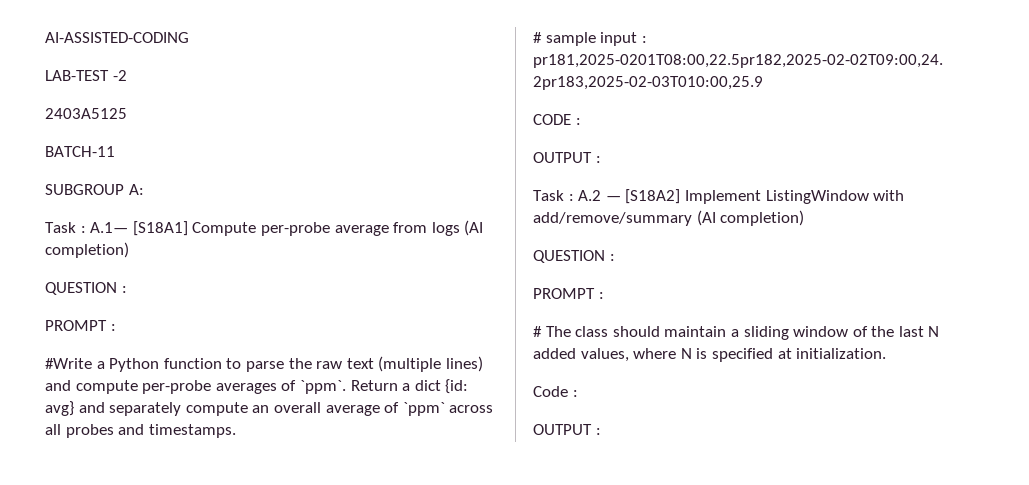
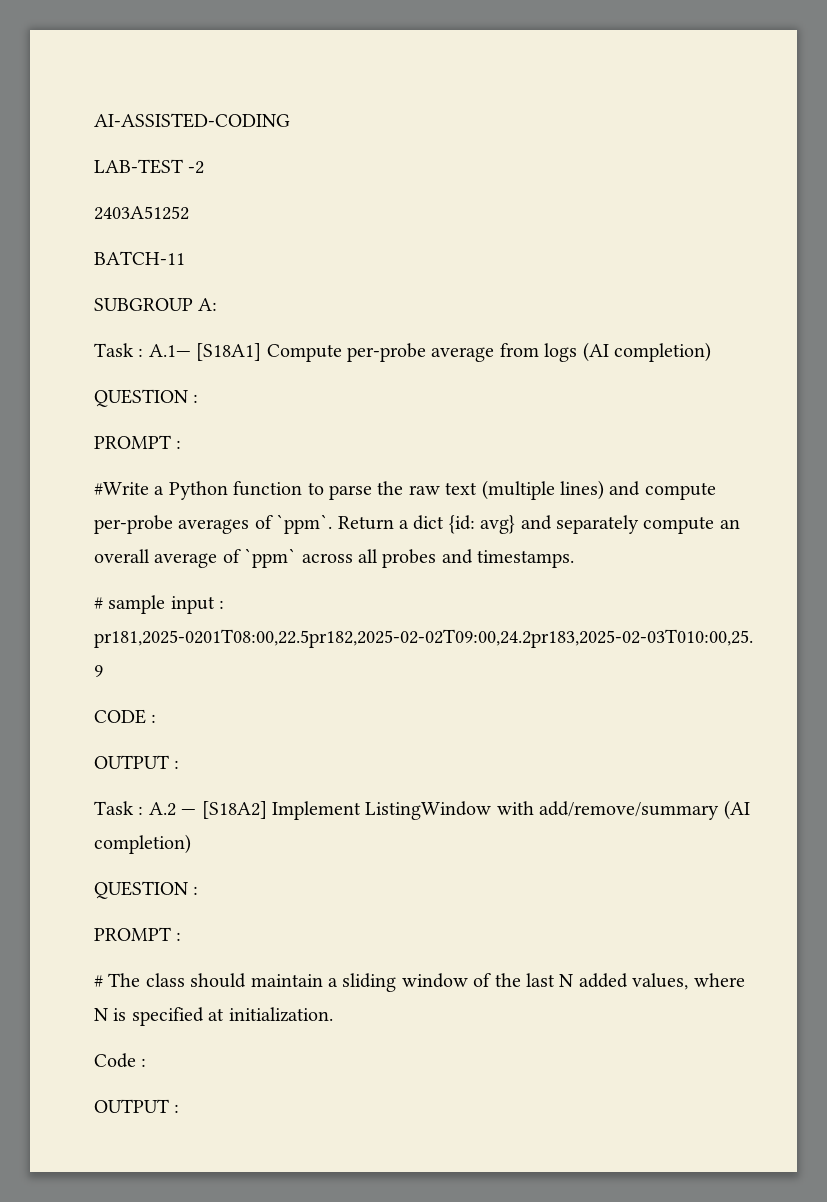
[45,108,127,119] 2403A5125 -> [94,206,189,220] 2403A51252

